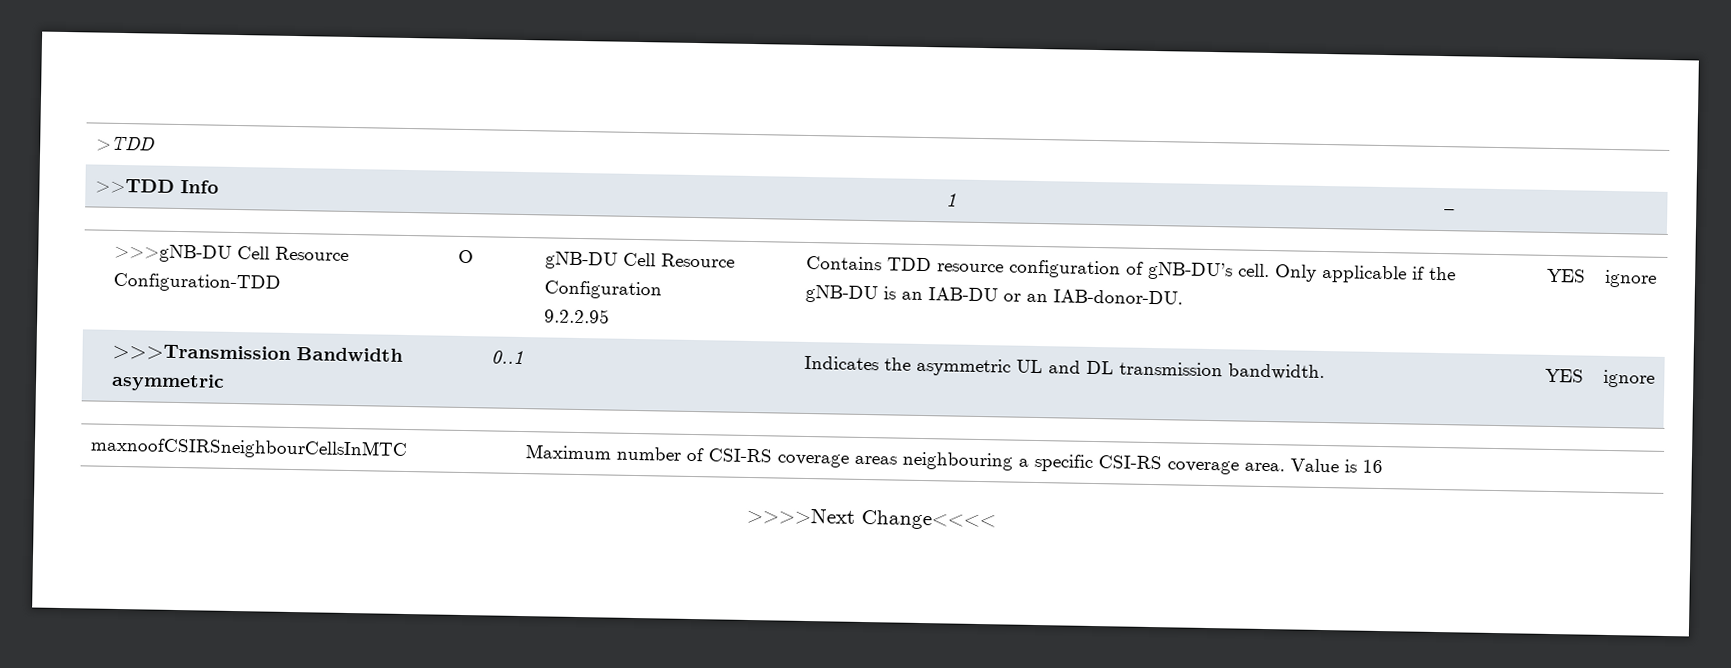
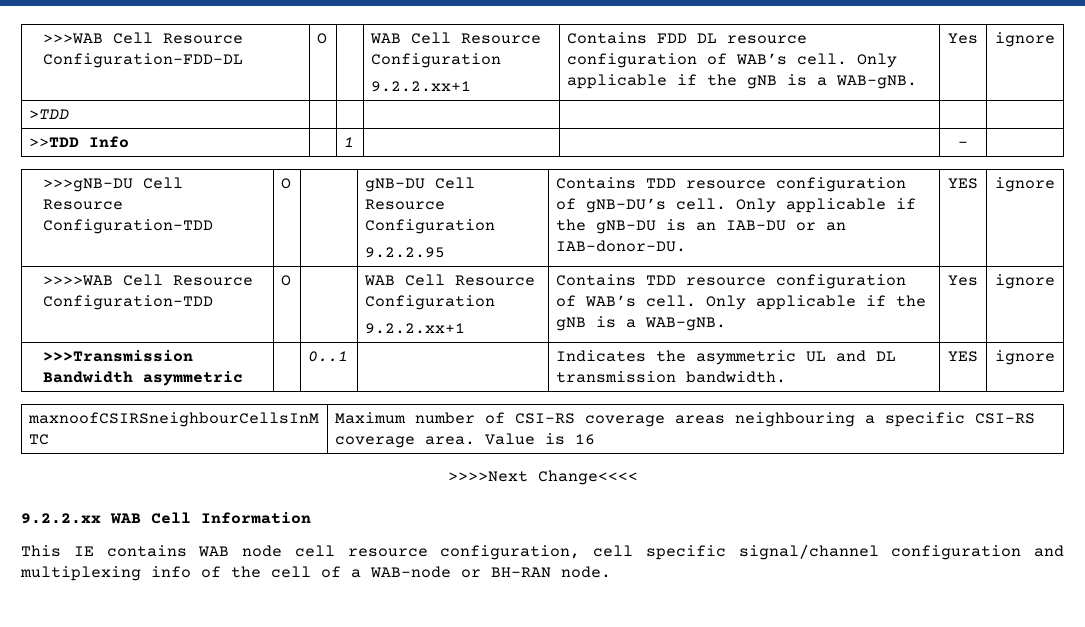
(95, 143) none -> [42,32,243,44] [42,53,243,68] [316,33,327,44] [369,32,541,44] [370,53,501,68] [370,81,471,92] [566,32,807,44] [566,53,897,68] [566,74,917,89] [948,33,978,44] [995,32,1055,47] >>>WAB Cell Resource Configuration-FDD-DL | O | | WAB Cell Resource Configuration // 9.2.2.xx+1 | Contains FDD DL resource configuration of WAB’s cell. Only applicable if the gNB is a WAB-gNB. | Yes | ignore //
(1657, 278) none -> [42,274,253,286] [42,295,213,310] [280,275,291,286] [363,274,535,286] [364,295,495,310] [364,323,465,334] [555,274,906,289] [555,295,926,310] [555,316,726,331] [948,275,978,286] [995,274,1055,289] // >>>>WAB Cell Resource Configuration-TDD | O | | WAB Cell Resource Configuration // 9.2.2.xx+1 | Contains TDD resource configuration of WAB’s cell. Only applicable if the gNB is a WAB-gNB. | Yes | ignore
(996, 520) none -> [21,512,311,524] [21,544,1064,560] [20,566,611,581] // 9.2.2.xx WAB Cell Information // This IE contains WAB node cell resource configuration, cell specific signal/channel configuration and multiplexing info of the cell of a WAB-node or BH-RAN node.

